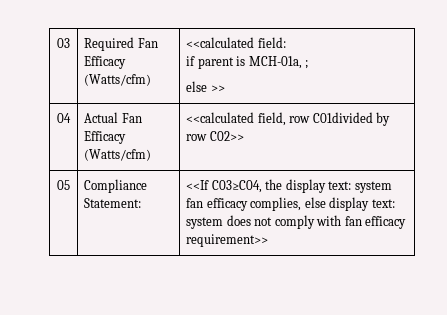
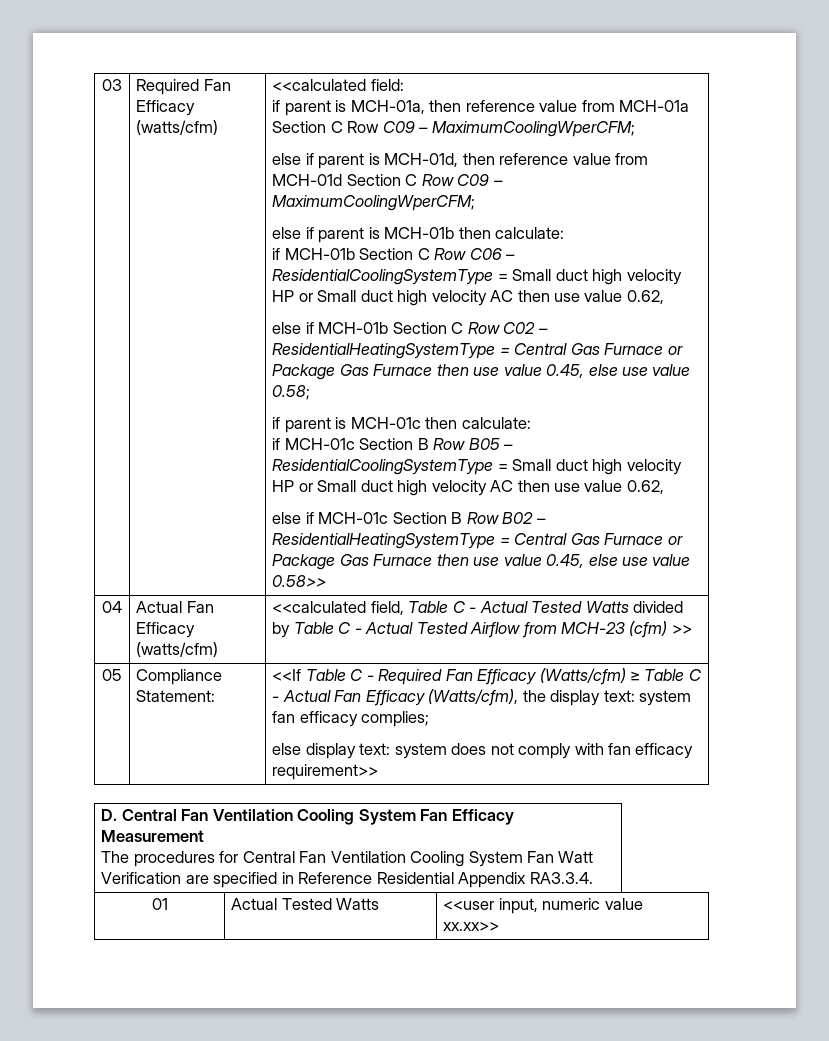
[84,74,152,86] (Watts/cfm) -> [136,120,219,135] (watts/cfm)
[305,60,309,69] [186,81,225,92] ; // else >> -> [429,100,690,112] [272,121,635,137] [272,153,649,169] [272,174,503,186] [272,195,476,211] [272,227,565,243] [272,248,516,260] [272,269,682,285] [272,290,664,306] [272,322,548,334] [272,343,683,359] [272,364,691,380] [272,385,311,400] [272,417,531,433] [272,438,514,450] [272,459,682,475] [272,480,664,496] [272,512,546,524] [272,533,683,549] [272,554,691,570] [272,575,327,587] then reference value from MCH-01a Section C Row C09 – MaximumCoolingWperCFM; // else if parent is MCH-01d, then reference value from MCH-01d Section C Row C09 – MaximumCoolingWperCFM; // else if parent is MCH-01b then calculate: // if MCH-01b Section C Row C06 – ResidentialCoolingSystemType = Small duct high velocity HP or Small duct high velocity AC then use value 0.62, // else if MCH-01b Section C Row C02 – ResidentialHeatingSystemType = Central Gas Furnace or Package Gas Furnace then use value 0.45, else use value 0.58; // if parent is MCH-01c then calculate: // if MCH-01c Section B Row B05 – ResidentialCoolingSystemType = Small duct high velocity HP or Small duct high velocity AC then use value 0.62, // else if MCH-01c Section B Row B02 – ResidentialHeatingSystemType = Central Gas Furnace or Package Gas Furnace then use value 0.45, else use value 0.58>>
[84,149,152,161] (Watts/cfm) -> [136,642,219,657] (watts/cfm)
[289,112,391,126] [186,131,244,141] [57,180,70,190] [84,179,148,193] [84,198,142,208] [186,180,262,193] row C01divided by row C02>> // 05 | Compliance Statement: | <<If C03≥C04, -> [408,601,684,613] [272,621,692,638] [102,669,122,681] [136,669,223,685] [136,690,216,702] [272,668,701,685] [272,689,519,706] Table C - Actual Tested Watts divided by Table C - Actual Tested Airflow from MCH-23 (cfm) >> // 05 | Compliance Statement: | <<If Table C - Required Fan Efficacy (Watts/cfm) ≥ Table C - Actual Fan Efficacy (Watts/cfm),
[250,197,302,211] complies, -> [361,711,430,727] complies; //
(269, 240) none -> [101,809,514,825] [101,830,205,842] [101,851,594,867] [101,872,593,888] [151,898,168,910] [231,898,380,910] [443,898,643,914] [443,922,500,931] // D. Central Fan Ventilation Cooling System Fan Efficacy Measurement // The procedures for Central Fan Ventilation Cooling System Fan Watt Verification are specified in Reference Residential Appendix RA3.3.4. // 01 | Actual Tested Watts | <<user input, numeric value xx.xx>>

